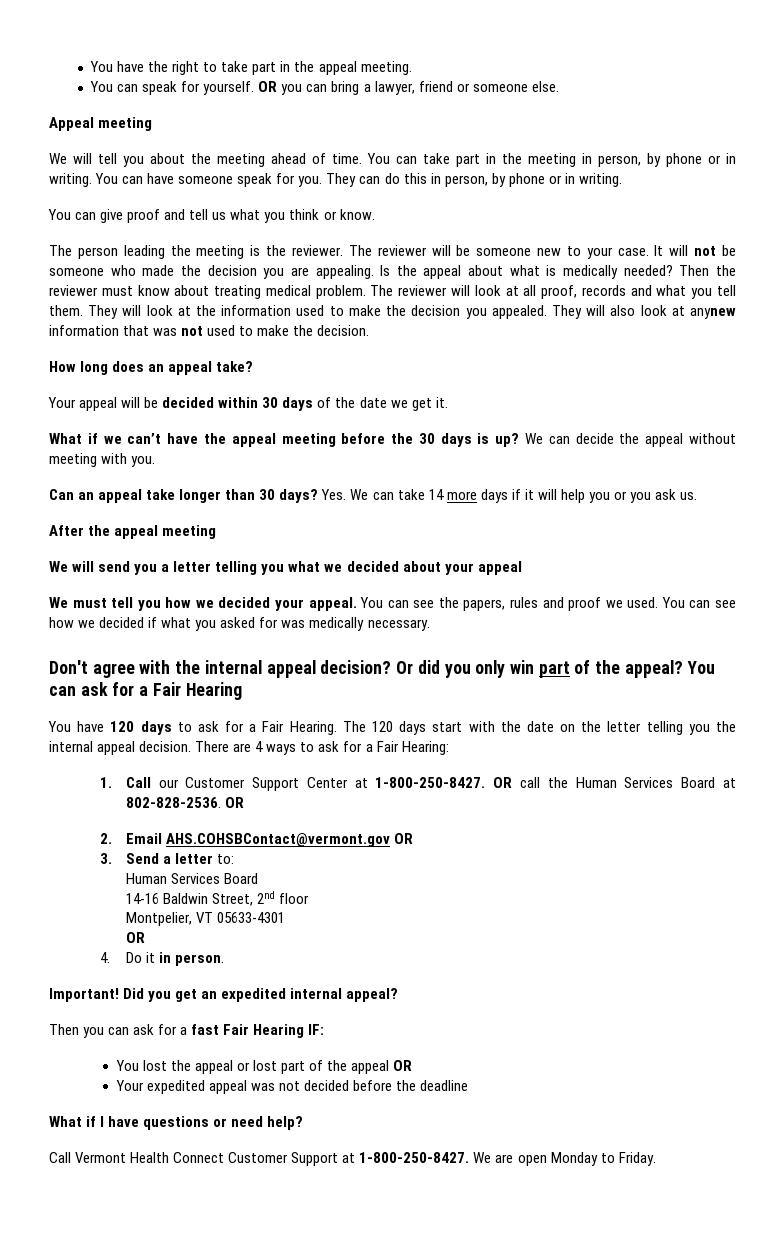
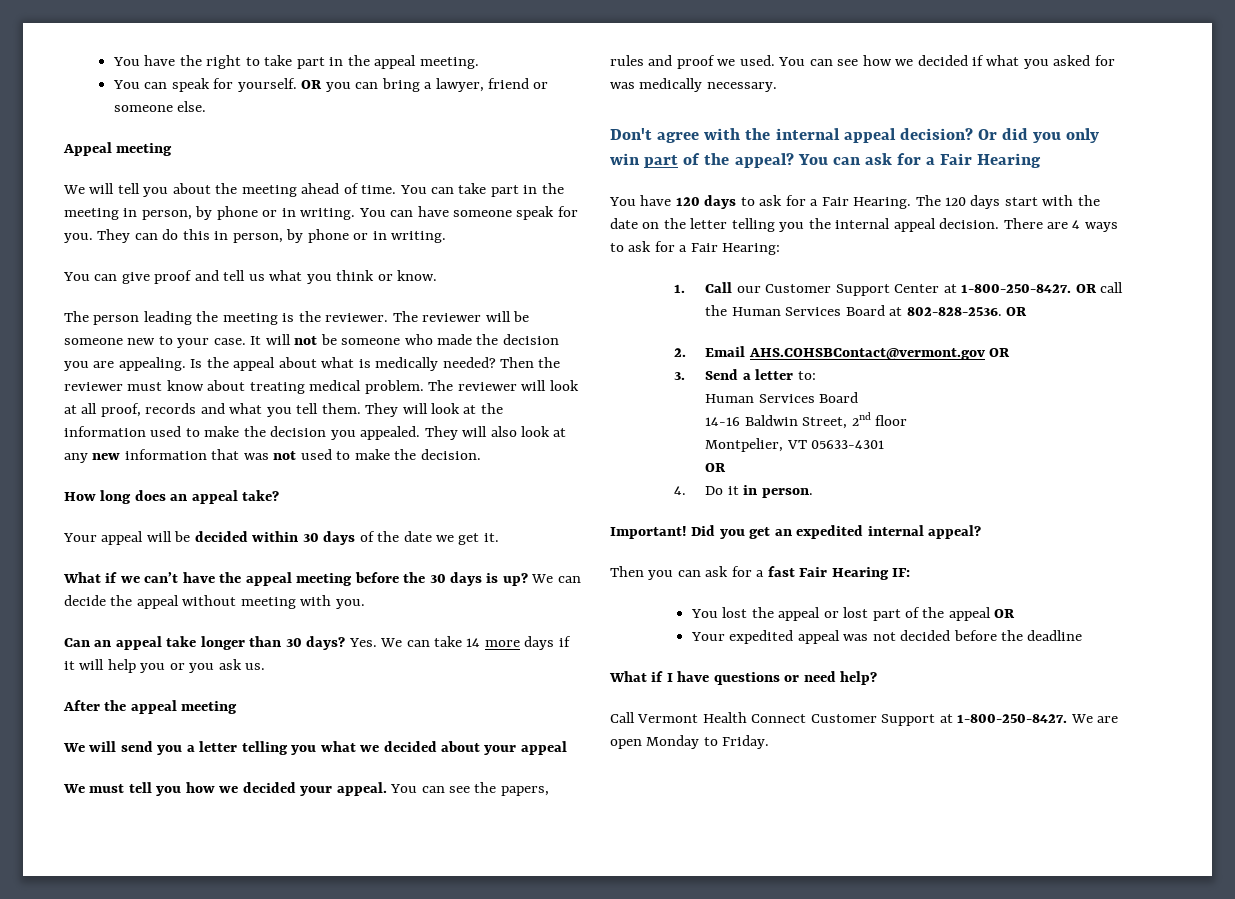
[690,308,737,319] anynew -> [64,453,121,463] any new

